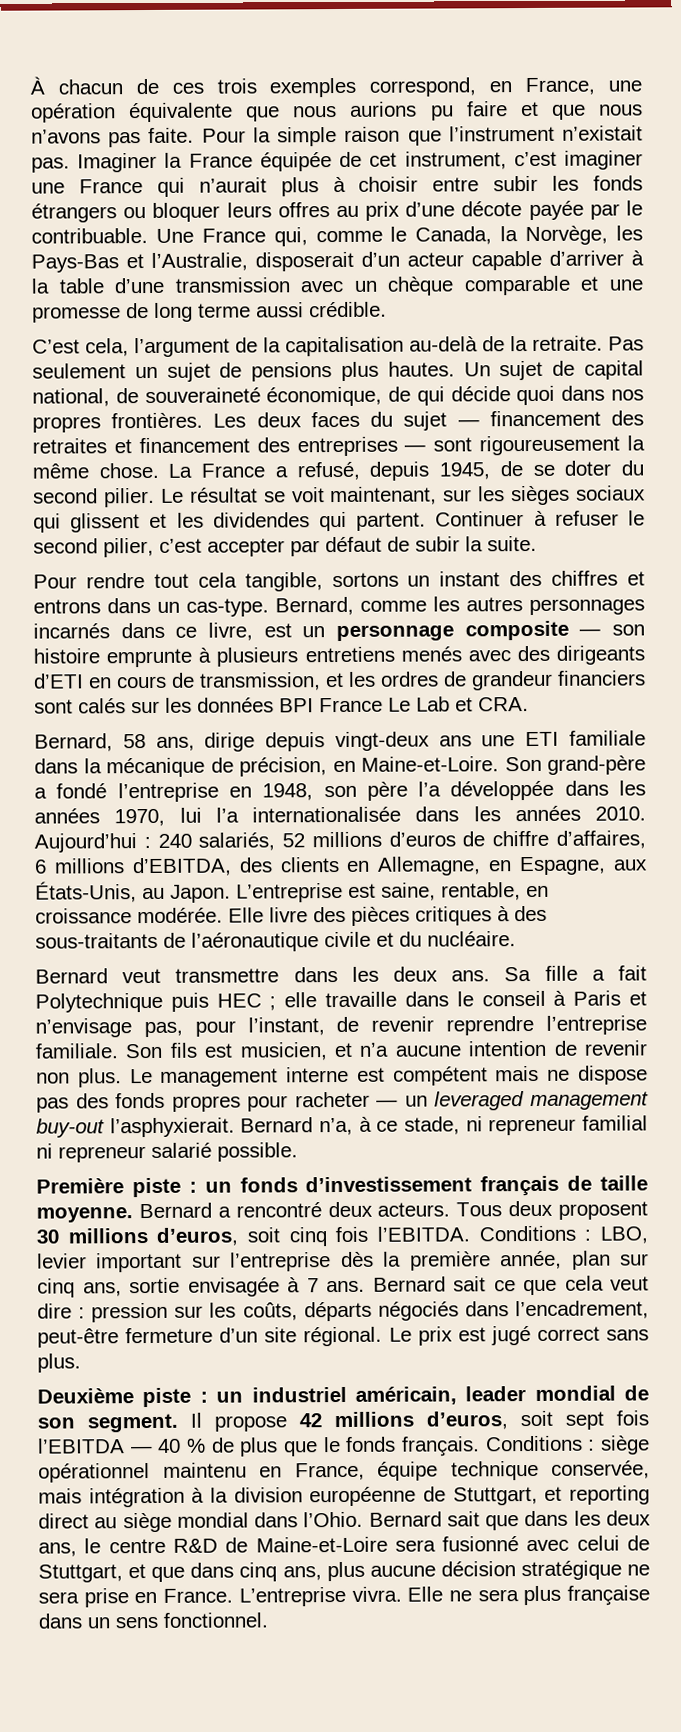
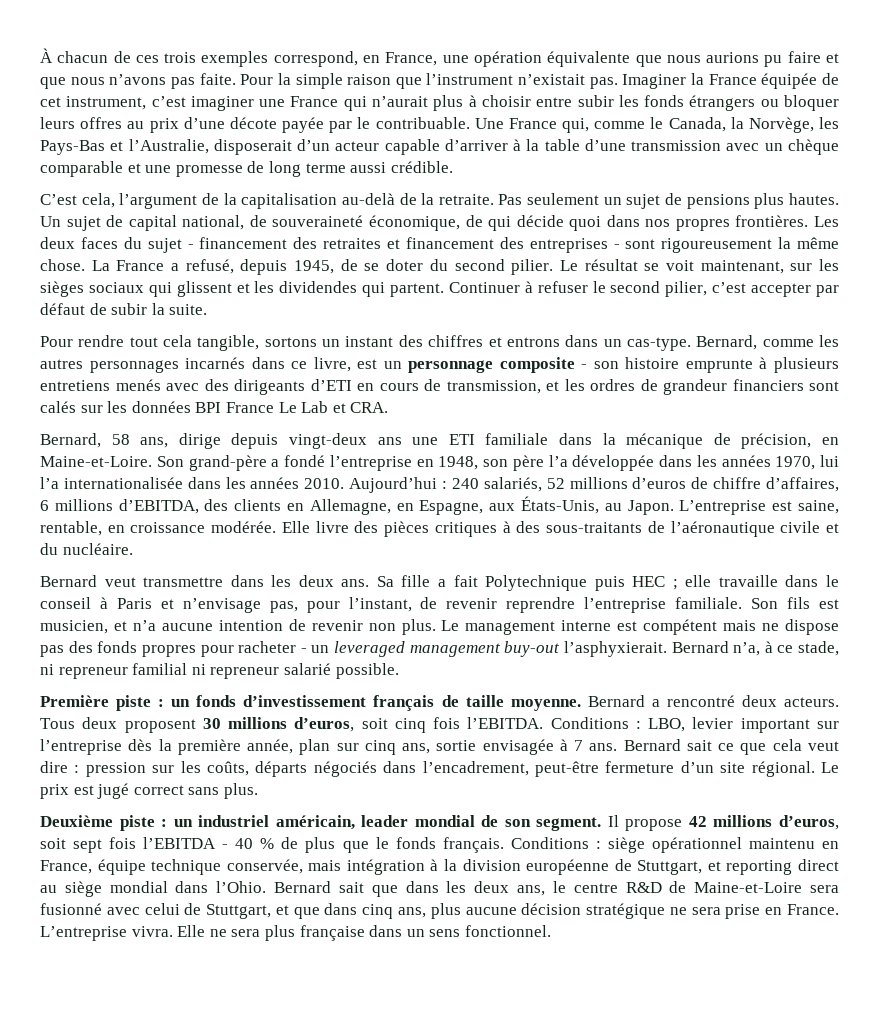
[457,419,480,427] — -> [187,244,194,249] -
[404,444,427,452] — -> [613,244,620,249] -
[579,628,602,636] — -> [581,364,588,369] -
[376,1099,399,1107] — -> [300,648,307,653] -
[130,1445,153,1454] — -> [222,844,229,849] -

